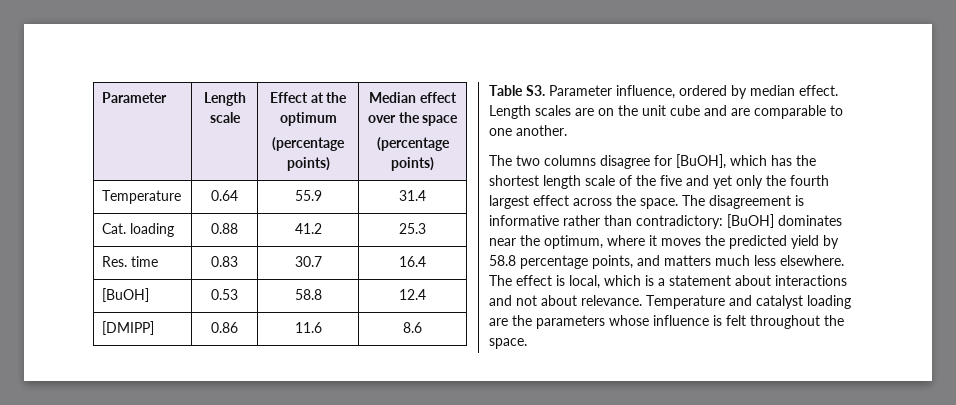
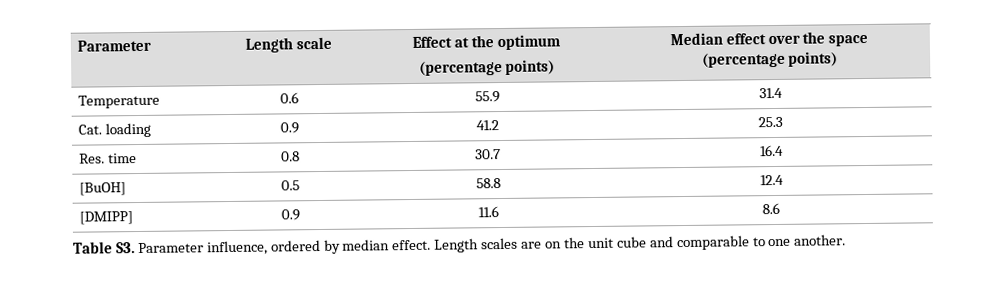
[211,190,238,201] 0.64 -> [280,92,299,104] 0.6
[211,223,238,234] 0.88 -> [280,122,299,134] 0.9
[211,256,238,267] 0.83 -> [281,151,300,162] 0.8
[211,289,238,300] 0.53 -> [281,180,300,191] 0.5
[211,322,238,333] 0.86 -> [281,209,300,221] 0.9
[731,108,750,116] are -> (674, 242) none
[489,154,816,169] [489,175,829,189] [489,195,804,209] [489,214,842,229] [489,235,839,249] [489,255,844,269] [489,275,847,289] [489,295,851,309] [489,315,844,329] [489,338,527,349] // The two columns disagree for [BuOH], which has the shortest length scale of the five and yet only the fourth largest effect across the space. The disagreement is informative rather than contradictory: [BuOH] dominates near the optimum, where it moves the predicted yield by 58.8 percentage points, and matters much less elsewhere. The effect is local, which is a statement about interactions and not about relevance. Temperature and catalyst loading are the parameters whose influence is felt throughout the space. -> (847, 240) none

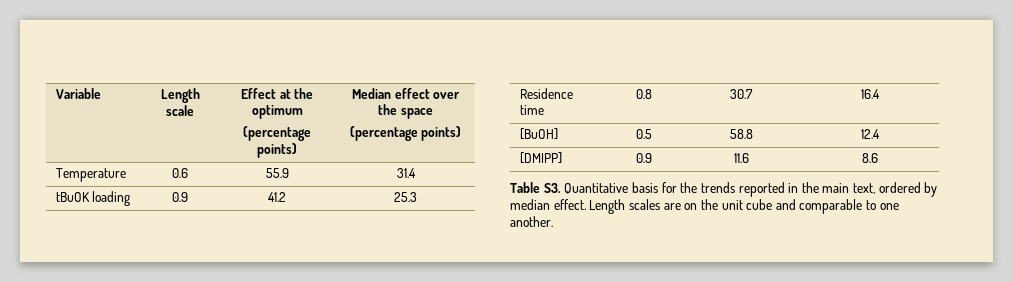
[77,39,152,52] Parameter -> [55,88,101,99] Variable
[78,124,103,135] Cat. -> [55,192,90,202] tBuOK
[79,153,106,164] Res. -> [519,88,573,99] Residence
[137,240,268,256] Parameter influence, -> [564,182,876,197] Quantitative basis for the trends reported in the main text,

